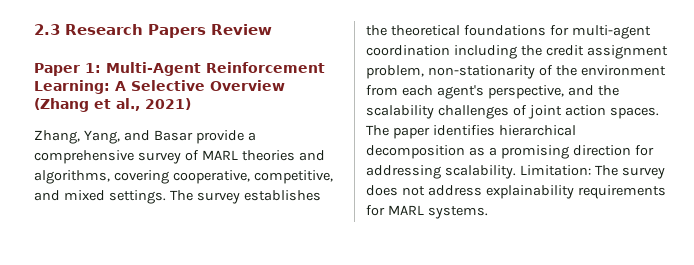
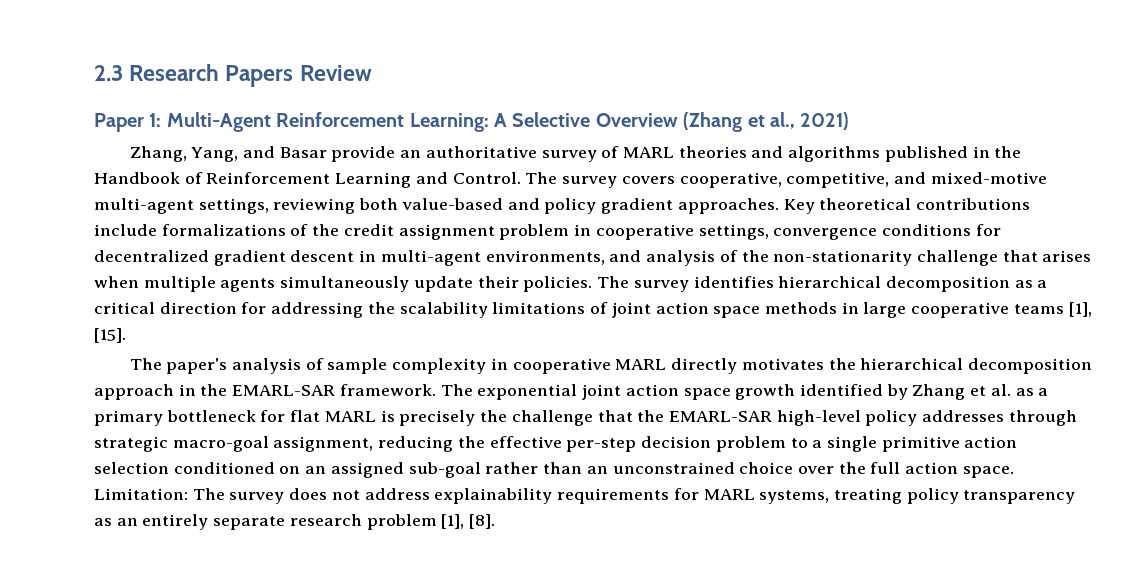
[247,132,256,141] [34,150,134,164] a comprehensive -> [400,146,537,158] an authoritative
[34,170,333,184] [34,190,321,204] [366,25,651,39] [366,45,668,59] [366,65,666,79] [366,85,619,99] [366,105,659,119] [366,125,430,139] algorithms, covering cooperative, competitive, and mixed settings. The survey establishes the theoretical foundations for multi-agent coordination including the credit assignment problem, non-stationarity of the environment from each agent's perspective, and the scalability challenges of joint action spaces. The paper -> [788,146,1022,162] [94,172,1047,188] [94,198,1030,214] [94,224,1001,240] [94,250,1092,266] [94,276,689,292] algorithms published in the Handbook of Reinforcement Learning and Control. The survey covers cooperative, competitive, and mixed-motive multi-agent settings, reviewing both value-based and policy gradient approaches. Key theoretical contributions include formalizations of the credit assignment problem in cooperative settings, convergence conditions for decentralized gradient descent in multi-agent environments, and analysis of the non-stationarity challenge that arises when multiple agents simultaneously update their policies. The survey
[500,145,569,159] promising -> [94,302,155,314] critical
[444,165,516,179] scalability. -> [367,302,1092,318] [94,328,126,343] [129,358,1092,374] [94,384,1049,400] [94,410,1077,426] [94,436,1018,452] [94,462,1014,478] the scalability limitations of joint action space methods in large cooperative teams [1], [15]. // The paper's analysis of sample complexity in cooperative MARL directly motivates the hierarchical decomposition approach in the EMARL-SAR framework. The exponential joint action space growth identified by Zhang et al. as a primary bottleneck for flat MARL is precisely the challenge that the EMARL-SAR high-level policy addresses through strategic macro-goal assignment, reducing the effective per-step decision problem to a single primitive action selection conditioned on an assigned sub-goal rather than an unconstrained choice over the full action space.
[427,206,488,219] systems. -> [759,488,1076,504] [94,514,496,530] systems, treating policy transparency as an entirely separate research problem [1], [8].

